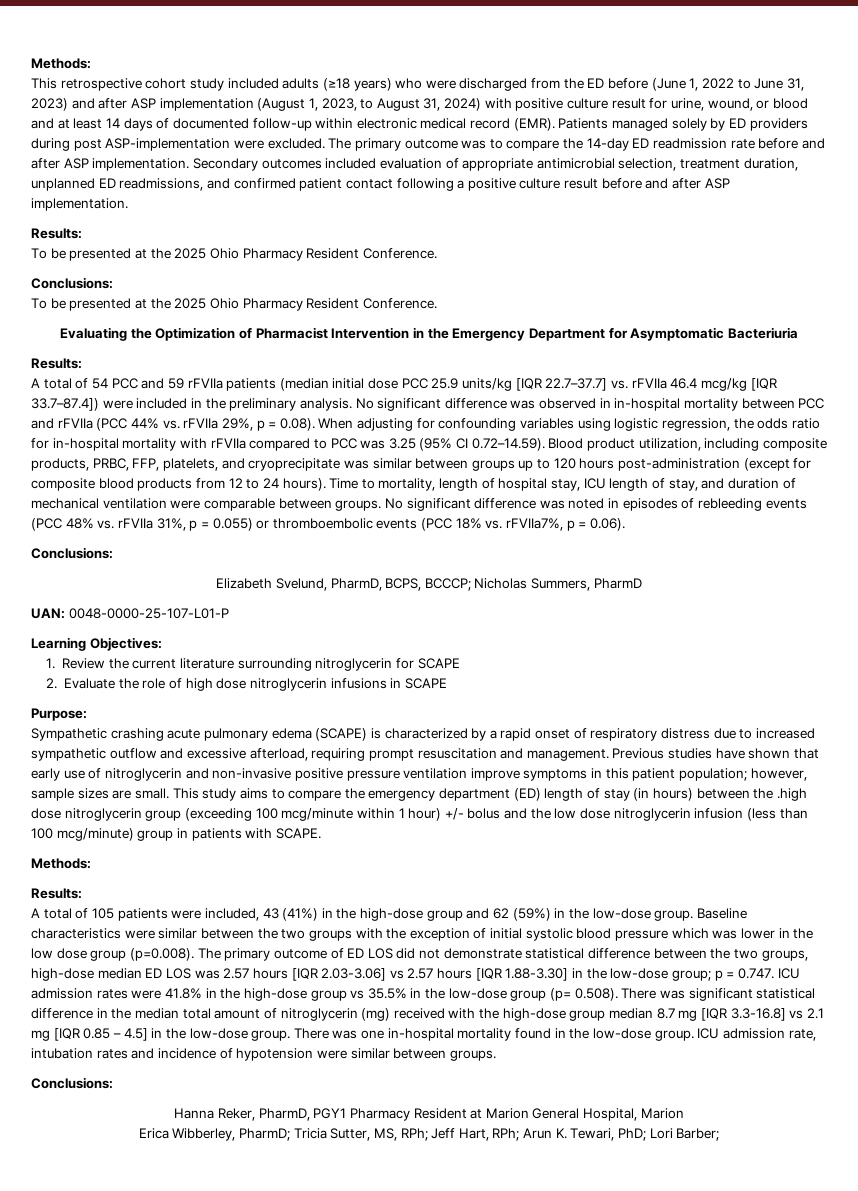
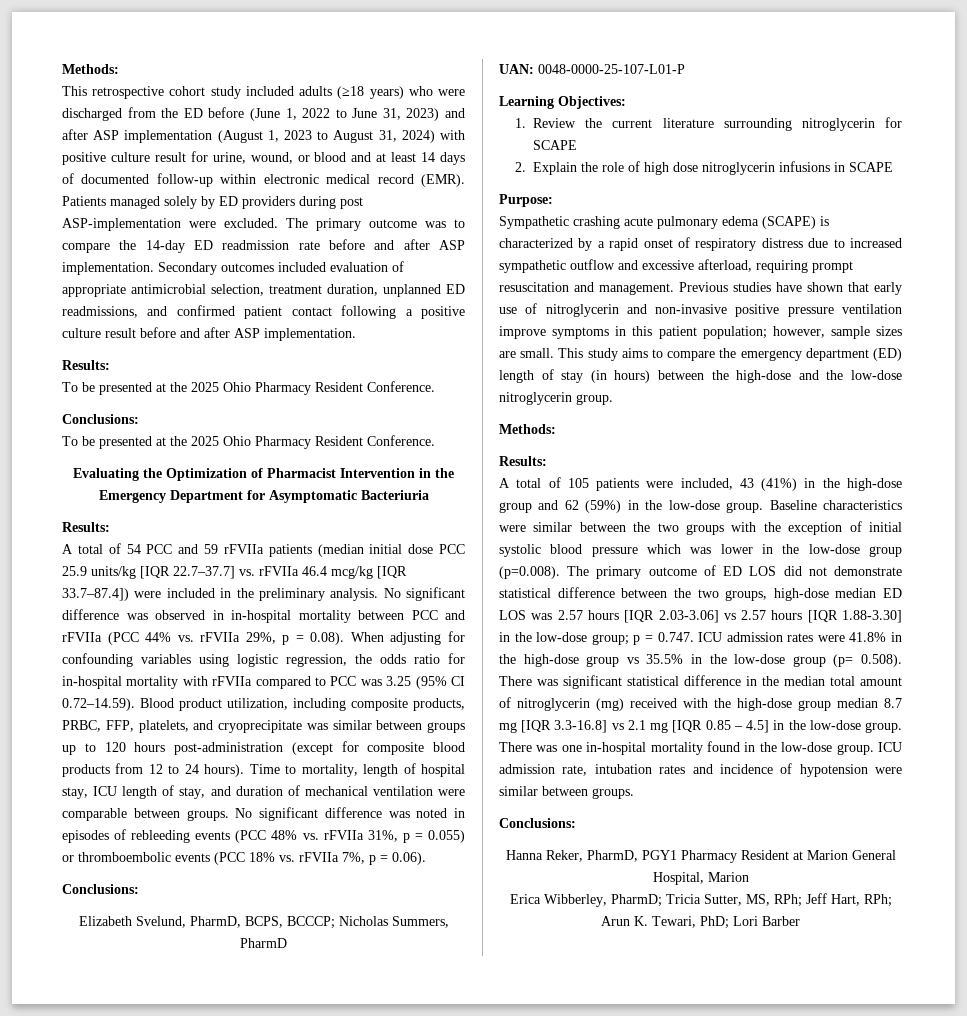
[321,98,357,111] 2023, -> [284,130,312,140] 2023
[506,518,564,531] rFVIIa7%, -> [299,852,365,864] rFVIIa 7%,
[64,678,116,689] Evaluate -> [533,162,578,175] Explain
[776,788,807,801] [31,808,808,821] [31,828,321,841] .high dose nitroglycerin group (exceeding 100 mcg/minute within 1 hour) +/- bolus and the low dose nitroglycerin infusion (less than 100 mcg/minute) group in patients with SCAPE. -> [736,370,902,383] [499,392,613,405] high-dose and the low-dose nitroglycerin group.
[31,948,87,959] low dose -> [808,544,860,554] low-dose
[676,1128,720,1141] Barber; -> [762,916,800,926] Barber

